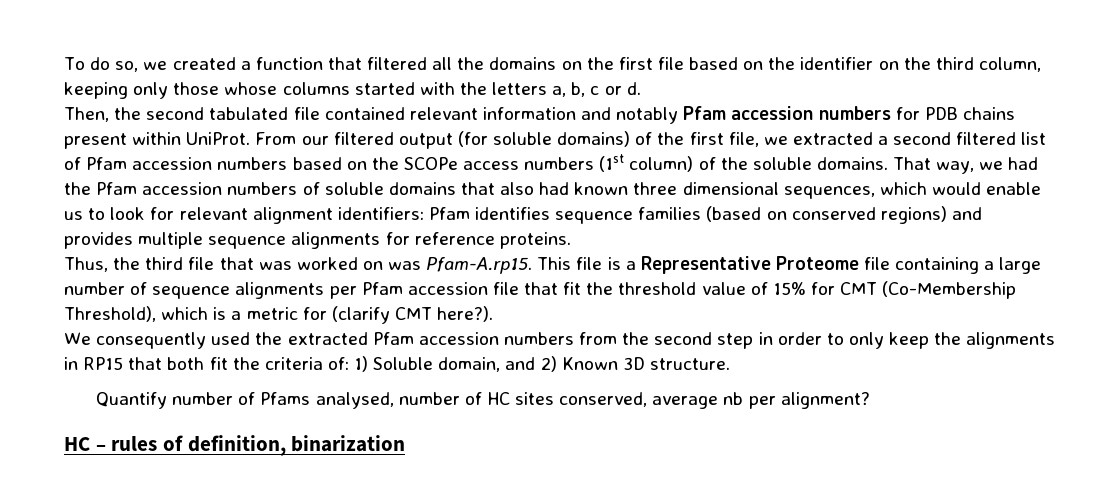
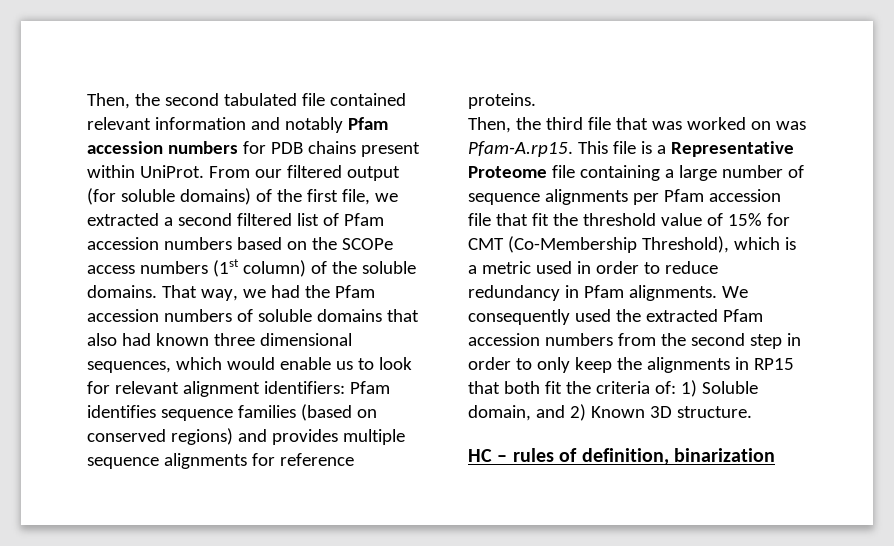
[64,57,1041,72] [64,82,641,99] To do so, we created a function that filtered all the domains on the first file based on the identifier on the third column, keeping only those whose columns started with the letters a, b, c or d. // -> (87, 101) none
[64,257,108,272] Thus, -> [468,117,511,133] Then,
[302,306,494,324] for (clarify CMT here?). // -> [535,261,718,274] [468,285,717,301] used in order to reduce redundancy in Pfam alignments.
[95,392,870,409] // Quantify number of Pfams analysed, number of HC sites conserved, average nb per alignment? -> (752, 412) none

